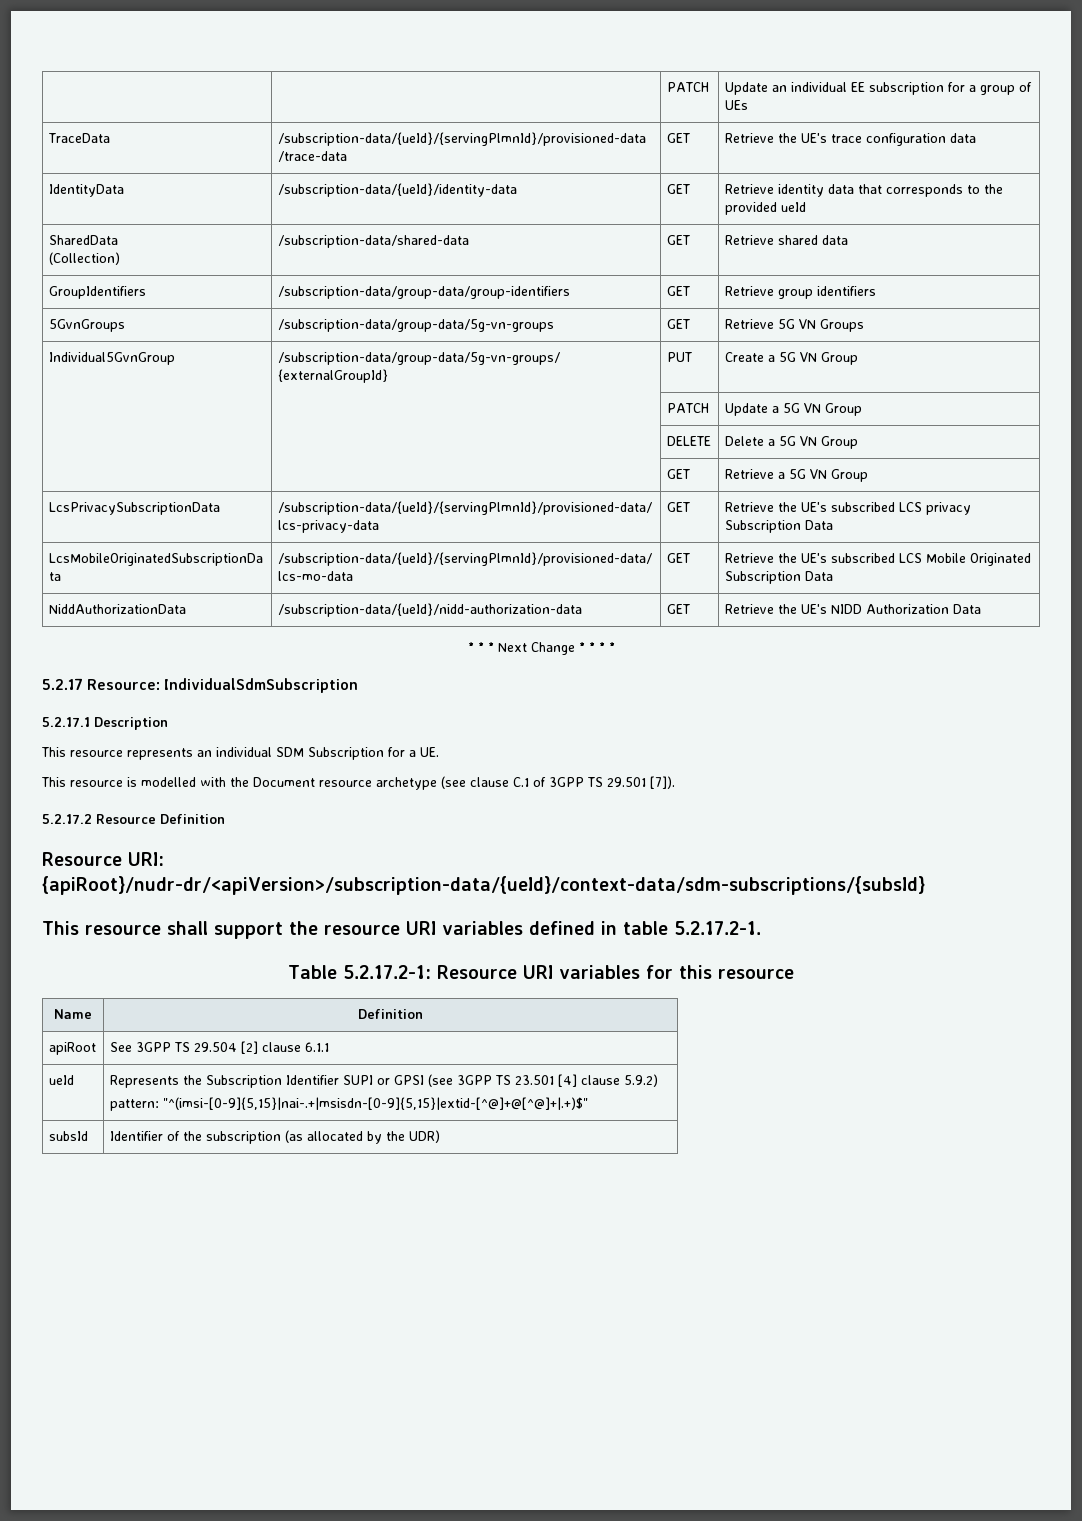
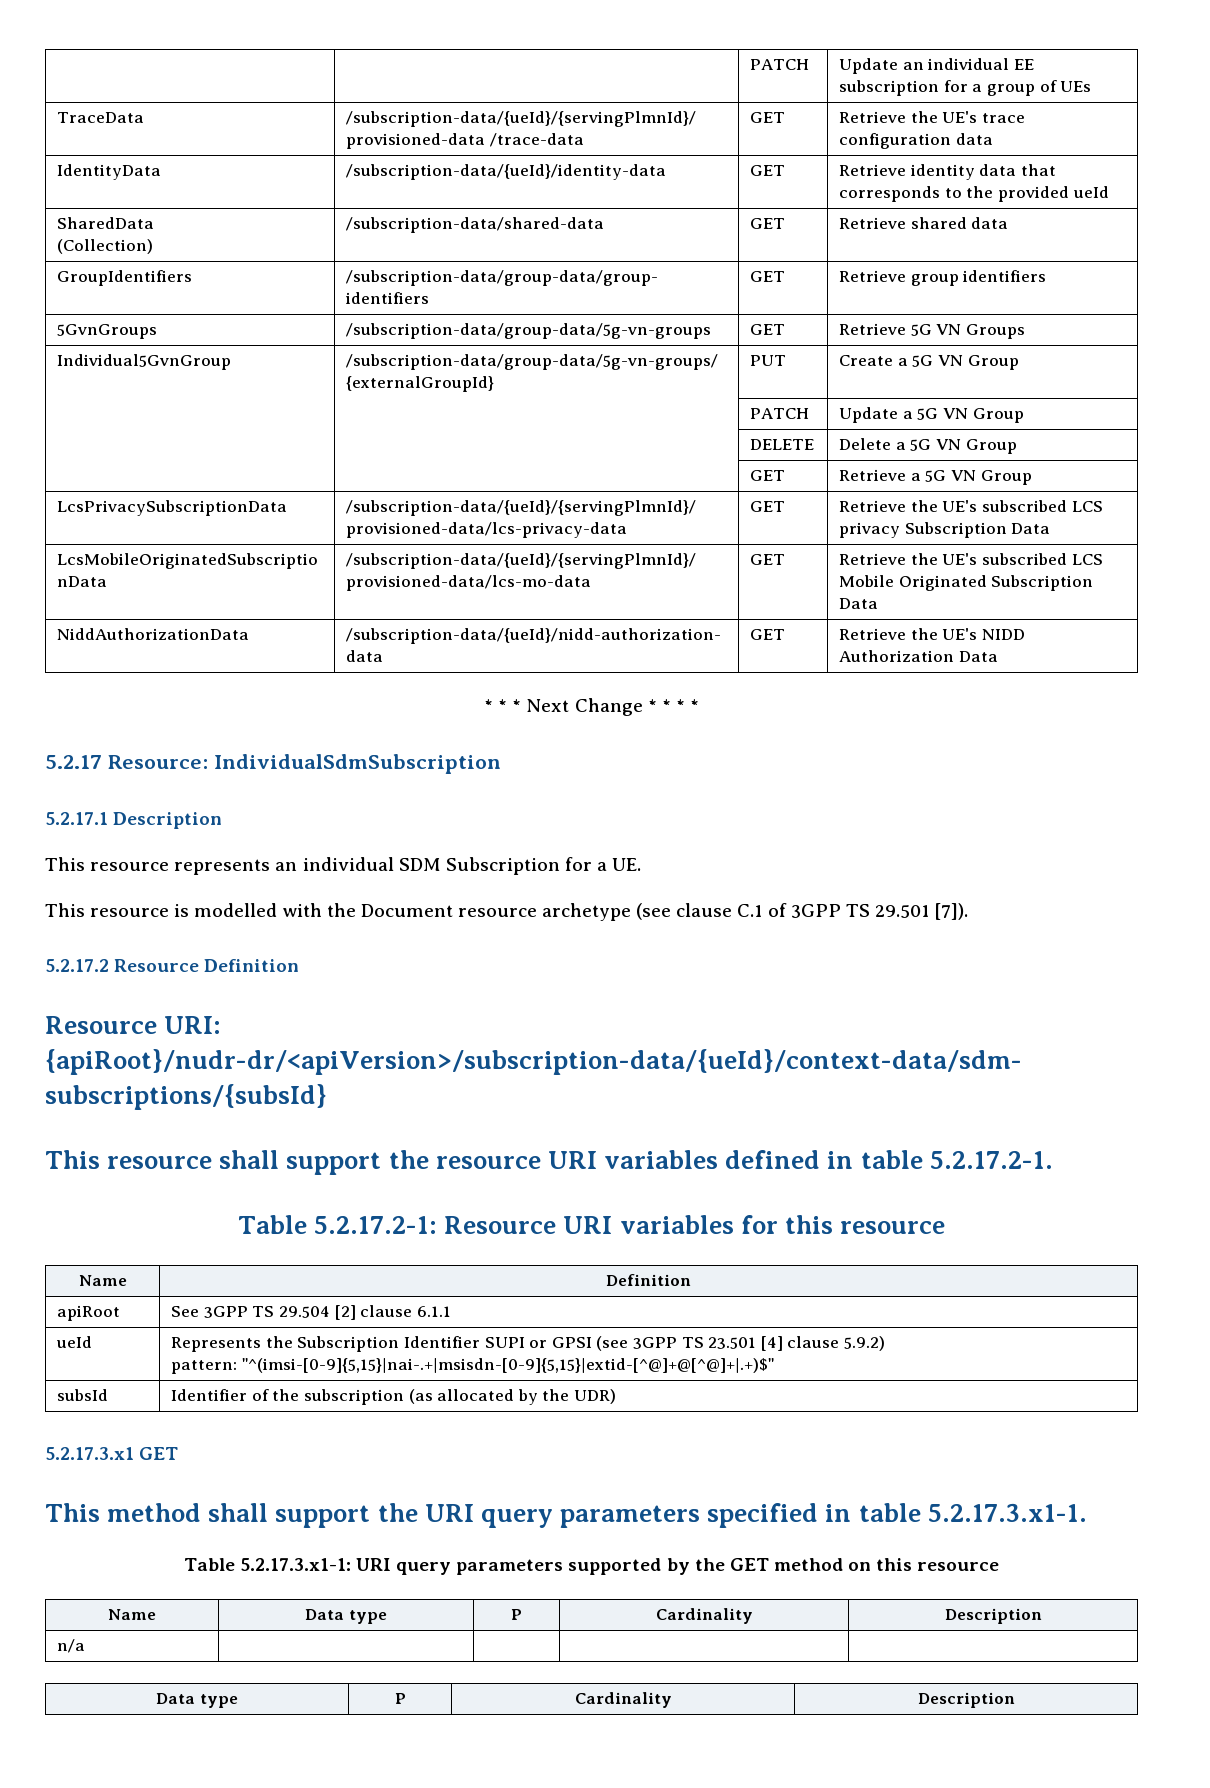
(440, 1136) none -> [45,1447,179,1460] [45,1503,1087,1528] [183,1558,1000,1575] [108,1609,156,1620] [305,1609,387,1624] [511,1609,522,1620] [655,1608,753,1624] [944,1608,1042,1624] [57,1639,86,1653] [156,1693,238,1708] [394,1693,406,1704] [574,1692,672,1708] [917,1692,1015,1708] // 5.2.17.3.x1 GET // This method shall support the URI query parameters specified in table 5.2.17.3.x1-1. // Table 5.2.17.3.x1-1: URI query parameters supported by the GET method on this resource // Name | Data type | P | Cardinality | Description // n/a | | | | // Data type | P | Cardinality | Description

